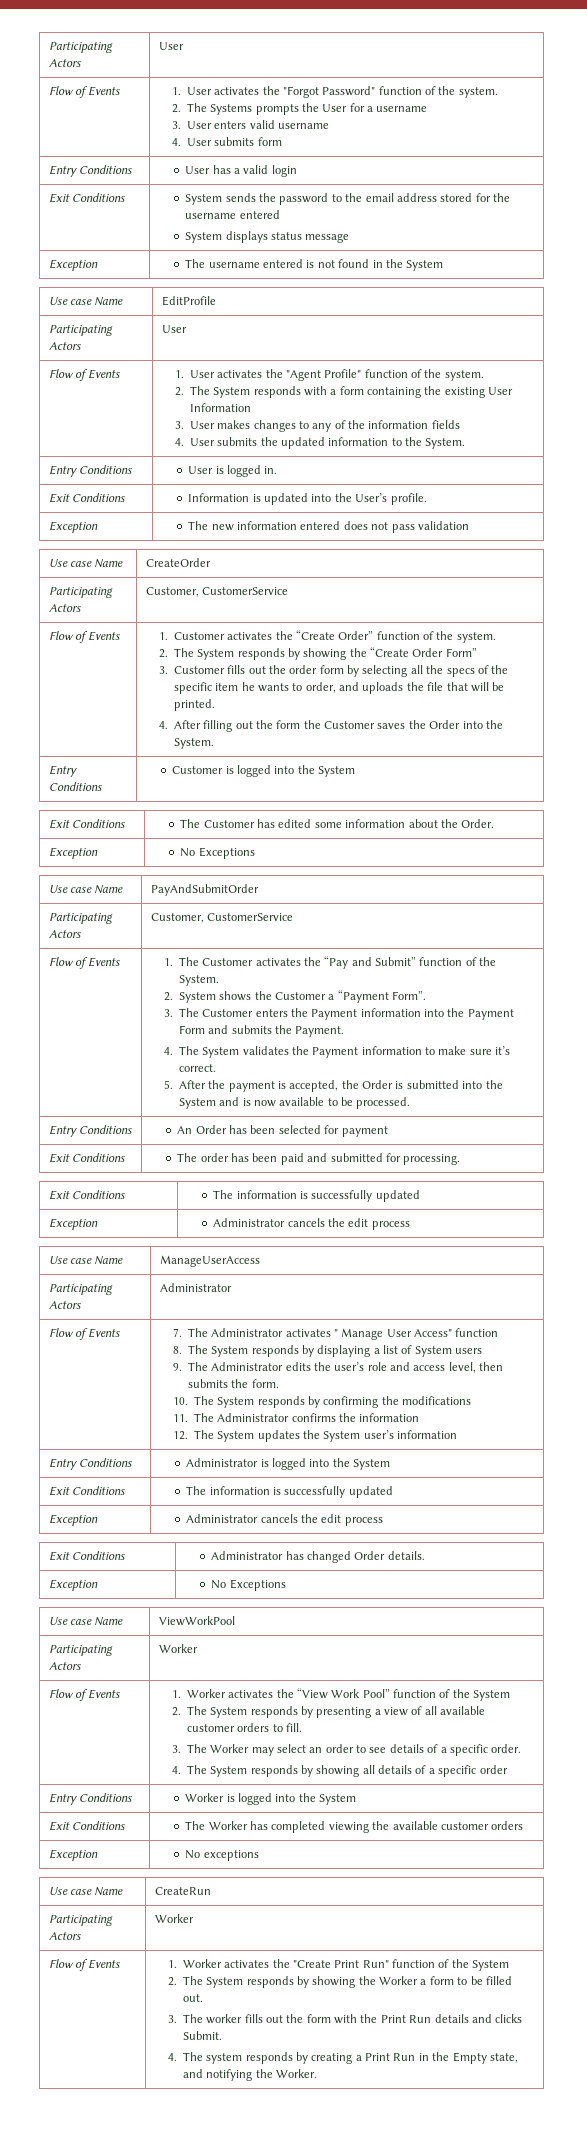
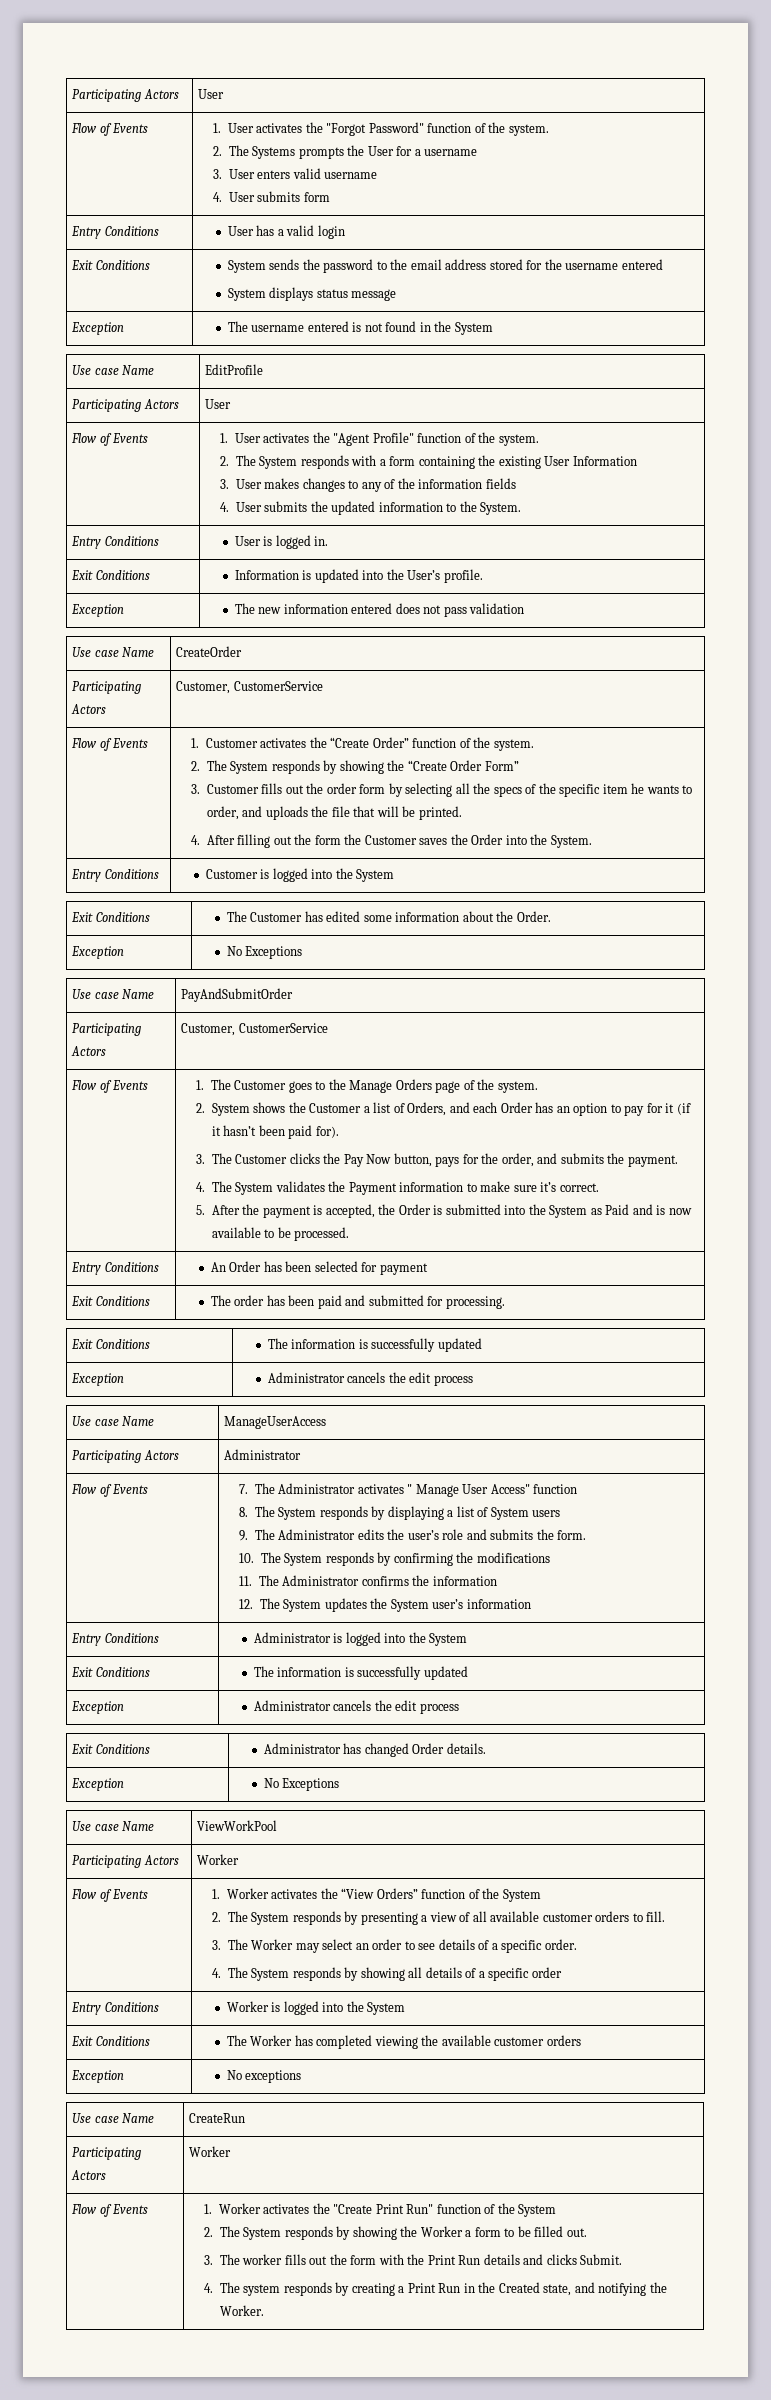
[255,956,497,969] [178,975,219,986] activates the “Pay and Submit” function of the System. -> [288,1079,538,1093] goes to the Manage Orders page of the system.
[337,990,427,1003] [163,1008,514,1020] [178,1025,345,1037] “Payment Form”. // 3. The Customer enters the Payment information into the Payment Form and submits the Payment. -> [373,1102,691,1116] [211,1125,339,1139] [196,1153,678,1167] list of Orders, and each Order has an option to pay for it (if it hasn’t been paid for). // 3. The Customer clicks the Pay Now button, pays for the order, and submits the payment.
(216, 1103) none -> [590,1204,630,1215] as Paid
[413,1362,504,1373] access level, then -> (487, 1534) none
[331,1689,390,1698] Work Pool” -> [376,1888,418,1899] Orders”
[452,2052,487,2064] Empty -> [498,2282,540,2293] Created

